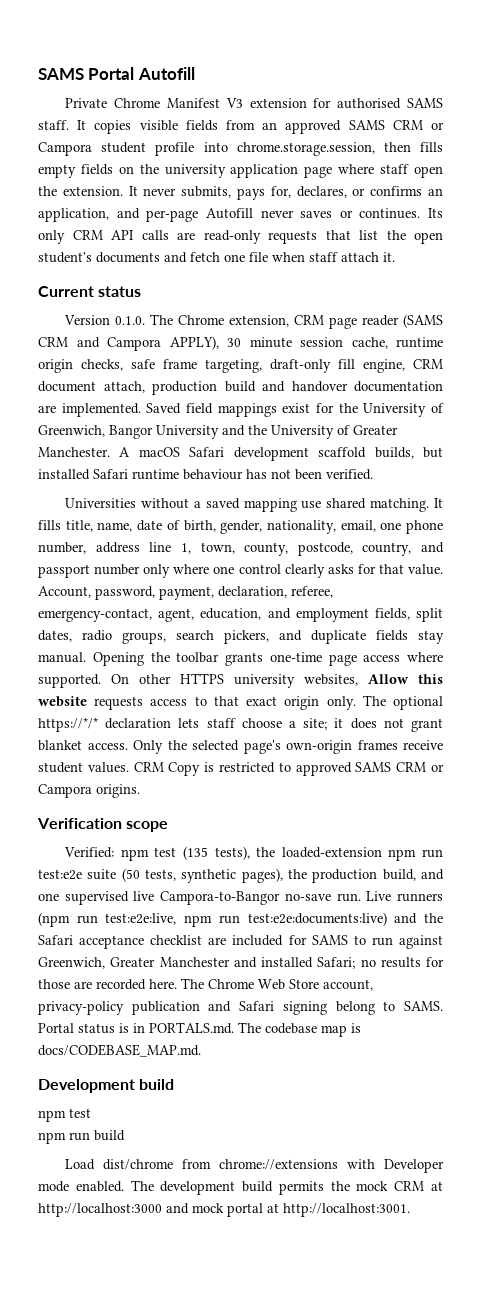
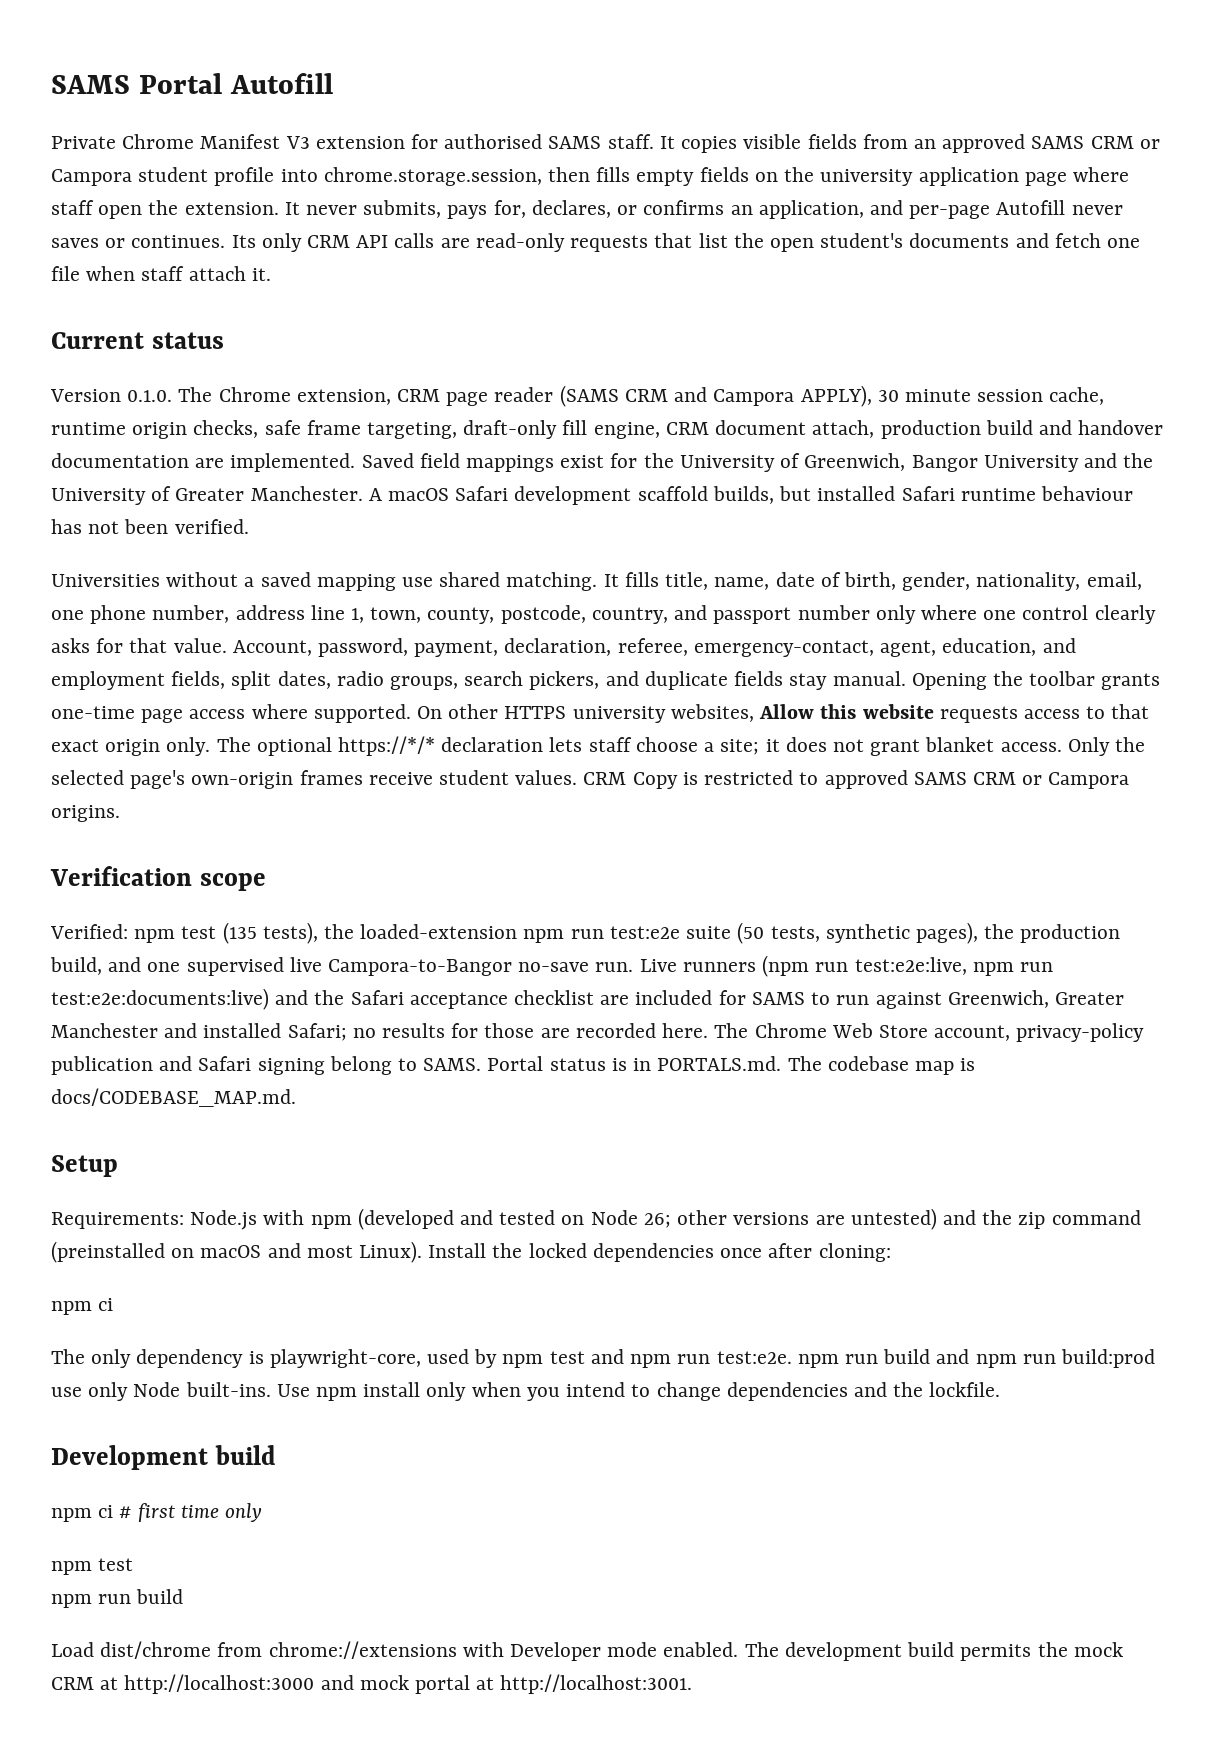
[38,1079,175,1093] Development build -> [51,1155,118,1177] [51,1208,1141,1230] [51,1241,891,1263] [51,1298,114,1315] [51,1349,1155,1368] [51,1382,1001,1401] [51,1445,276,1470] [51,1503,263,1522] Setup // Requirements: Node.js with npm (developed and tested on Node 26; other versions are untested) and the zip command (preinstalled on macOS and most Linux). Install the locked dependencies once after cloning: // npm ci // The only dependency is playwright-core, used by npm test and npm run test:e2e. npm run build and npm run build:prod use only Node built-ins. Use npm install only when you intend to change dependencies and the lockfile. // Development build // npm ci # first time only

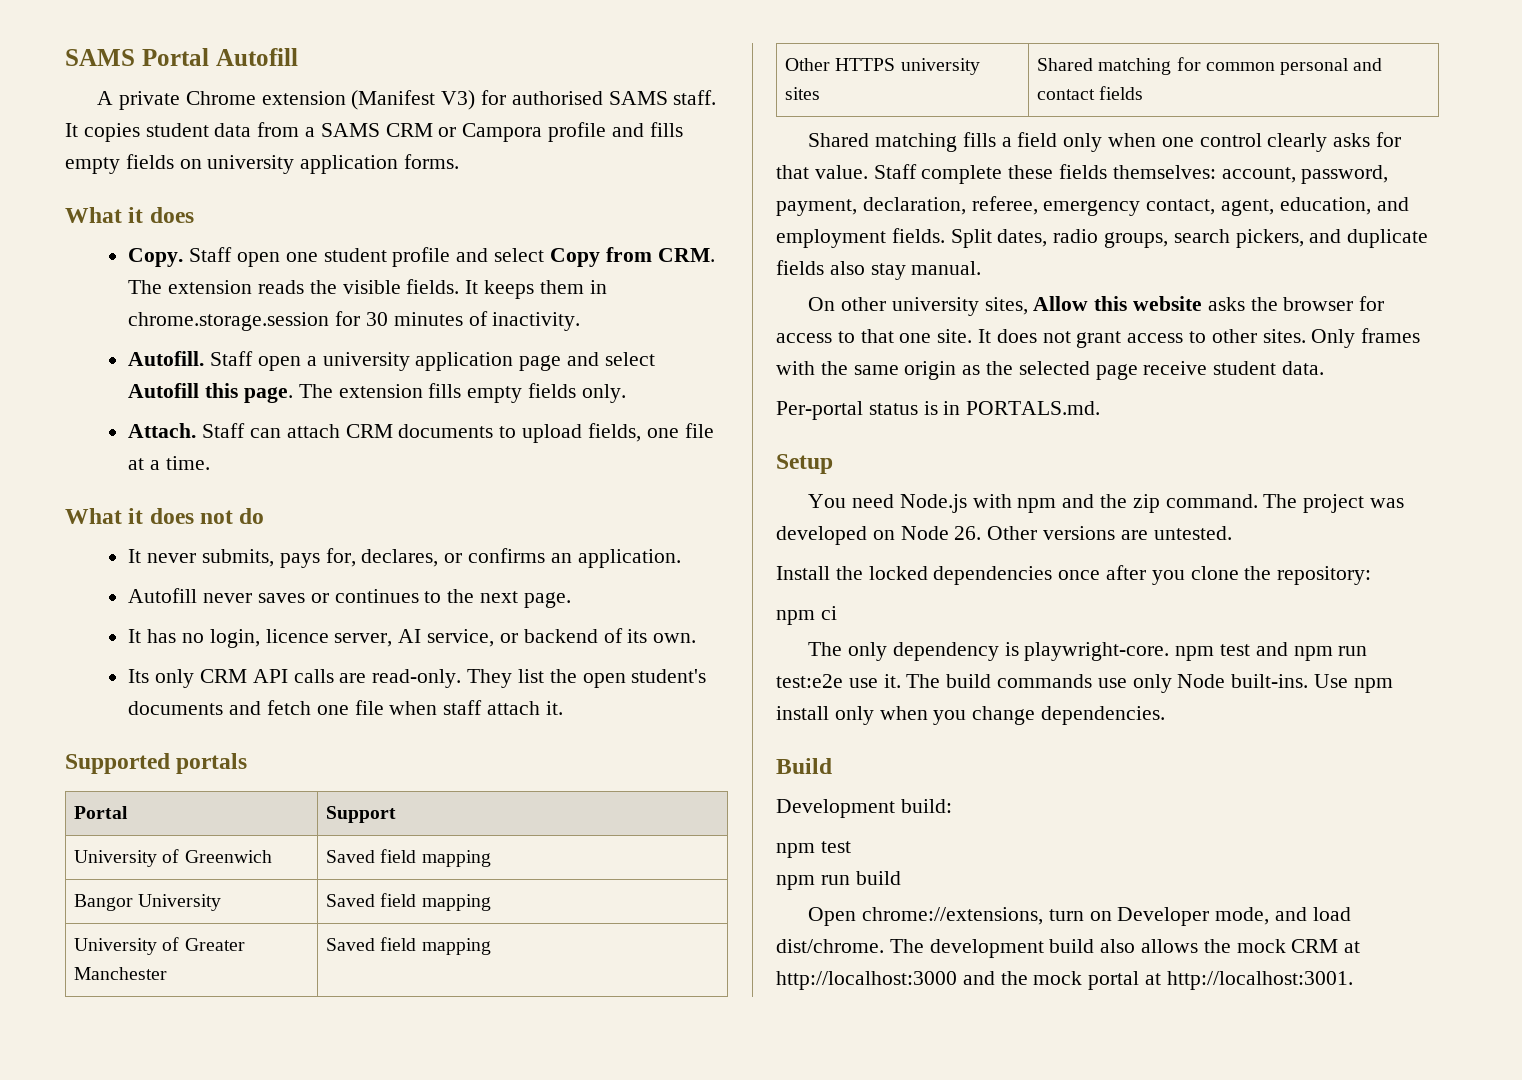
[51,134,405,149] Private Chrome Manifest V3 extension -> [97,90,476,110] A private Chrome extension (Manifest V3)
[743,134,1160,153] [51,167,1129,186] [51,200,279,219] visible fields from an approved SAMS CRM or Campora student profile into chrome.storage.session, then fills empty fields on the university application page where staff open the extension. -> [145,122,683,142] [65,154,460,174] [65,207,194,223] [128,247,715,267] [128,279,607,299] [128,311,581,331] [128,351,655,371] [128,383,626,403] [128,423,714,443] [128,456,211,470] [65,508,265,524] student data from a SAMS CRM or Campora profile and fills empty fields on university application forms. // What it does // Copy. Staff open one student profile and select Copy from CRM. The extension reads the visible fields. It keeps them in chrome.storage.session for 30 minutes of inactivity. // Autofill. Staff open a university application page and select Autofill this page. The extension fills empty fields only. // Attach. Staff can attach CRM documents to upload fields, one file at a time. // What it does not do //
[758,200,991,219] application, and per-page -> [577,549,681,568] application. //
[131,235,226,248] continues. -> [334,589,571,608] [128,628,697,648] continues to the next page. // It has no login, licence server, AI service, or backend of its own. //
[475,233,693,252] read-only requests that -> [372,669,513,688] read-only. They
[51,332,224,349] [50,385,1105,407] [51,420,1164,439] [51,453,1154,472] [51,486,1133,505] [51,519,249,534] [51,572,1142,591] [51,605,977,624] Current status // Version 0.1.0. The Chrome extension, CRM page reader (SAMS CRM and Campora APPLY), 30 minute session cache, runtime origin checks, safe frame targeting, draft-only fill engine, CRM document attach, production build and handover documentation are implemented. Saved field mappings exist for the University of Greenwich, Bangor University and the University of Greater Manchester. A macOS Safari development scaffold builds, but installed Safari runtime behaviour has not been verified. // Universities without a saved mapping use shared matching. It fills title, name, date of birth, gender, nationality, email, one phone number, address line 1, town, county, postcode, country, and passport number only where -> [65,753,248,774] [74,806,129,819] [326,806,397,823] [74,849,272,867] [326,849,491,867] [74,894,222,911] [326,893,491,911] [74,937,245,955] [74,967,168,980] [326,937,491,955] [785,58,980,75] [785,87,821,100] [1037,57,1383,75] [1037,86,1144,100] [808,132,1156,152] Supported portals // Portal | Support // University of Greenwich | Saved field mapping // Bangor University | Saved field mapping // University of Greater Manchester | Saved field mapping // Other HTTPS university sites | Shared matching for common personal and contact fields // Shared matching fills a field only when
[232,640,312,656] Account, -> [873,164,1296,184] Staff complete these fields themselves: account,
[693,640,874,657] emergency-contact, -> [1043,199,1216,216] emergency contact,
[171,671,272,690] fields, split -> [891,228,992,248] fields. Split
(784, 678) none -> [829,261,865,275] also
[911,671,1161,690] [51,704,1150,723] [51,736,1145,756] [51,770,1130,789] [51,805,120,822] [50,866,266,891] [50,922,1121,944] [50,955,1053,977] [51,988,1124,1010] [51,1023,1145,1042] [51,1056,544,1075] Opening the toolbar grants one-time page access where supported. On other HTTPS university websites, Allow this website requests access to that exact origin only. The optional https://*/* declaration lets staff choose a site; it does not grant blanket access. Only the selected page's own-origin frames receive student values. CRM Copy is restricted to approved SAMS CRM or Campora origins. // Verification scope // Verified: npm test (135 tests), the loaded-extension npm run test:e2e suite (50 tests, synthetic pages), the production build, and one supervised live Campora-to-Bangor no-save run. Live runners (npm run test:e2e:live, npm run test:e2e:documents:live) and the Safari acceptance checklist are included for SAMS to run against Greenwich, Greater Manchester and installed Safari; no results for those are recorded here. The Chrome Web Store account, privacy-policy publication and Safari signing belong to SAMS. Portal -> [808,296,1385,316] [776,328,1421,348] [776,361,1325,380] [776,401,863,420] // On other university sites, Allow this website asks the browser for access to that one site. It does not grant access to other sites. Only frames with the same origin as the selected page receive student data. // Per-portal
[787,1056,976,1075] [51,1088,296,1107] The codebase map is docs/CODEBASE_MAP.md. -> (1101, 408) none
[51,1212,184,1229] Requirements: -> [808,494,894,508] You need
[357,1208,1141,1230] [51,1241,423,1263] (developed and tested on Node 26; other versions are untested) and the zip command (preinstalled on macOS and most Linux). -> [1062,494,1404,513] [776,526,1232,545] and the zip command. The project was developed on Node 26. Other versions are untested. //
[818,1243,891,1262] cloning: -> [1151,566,1372,585] you clone the repository:
[269,1349,498,1368] playwright-core, used by -> [1024,642,1170,661] playwright-core.
[716,1349,1155,1368] test:e2e. npm run build and npm run build:prod -> [776,674,1093,688] test:e2e use it. The build commands
[566,1382,1001,1401] [51,1445,276,1470] [51,1503,263,1522] intend to change dependencies and the lockfile. // Development build // npm ci # first time only -> [972,706,1166,725] [776,758,832,774] [776,799,952,818] change dependencies. // Build // Development build:
[51,1641,739,1661] Load dist/chrome from chrome://extensions with Developer mode enabled. -> [808,907,1351,926] [776,939,884,953] Open chrome://extensions, turn on Developer mode, and load dist/chrome.
[960,1644,1032,1661] permits -> [1100,939,1199,953] also allows
(354, 1682) none -> [1000,971,1028,985] the

